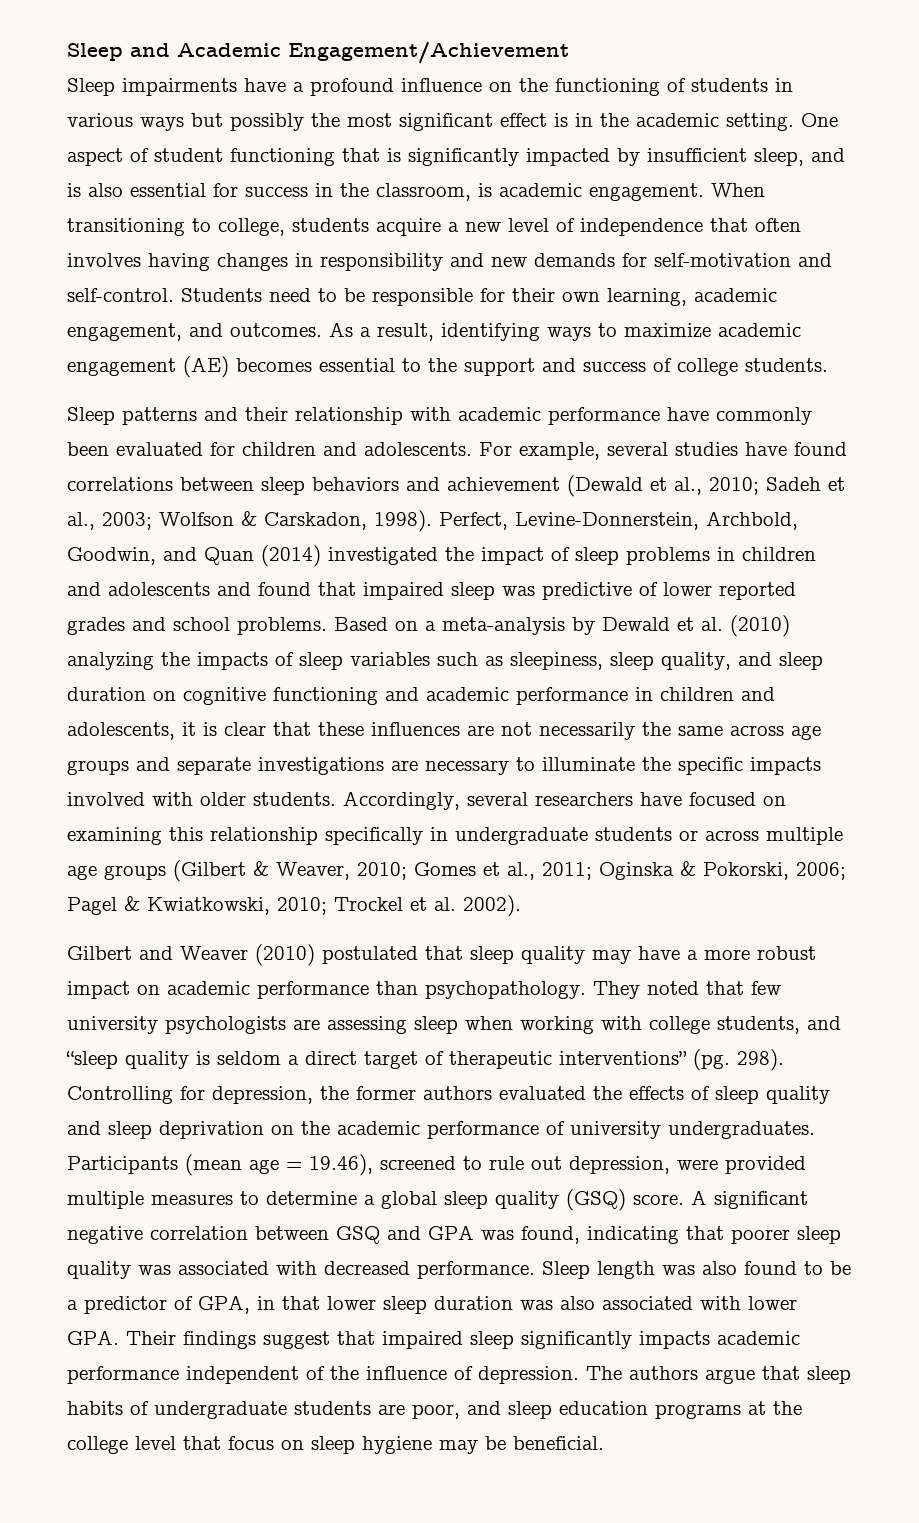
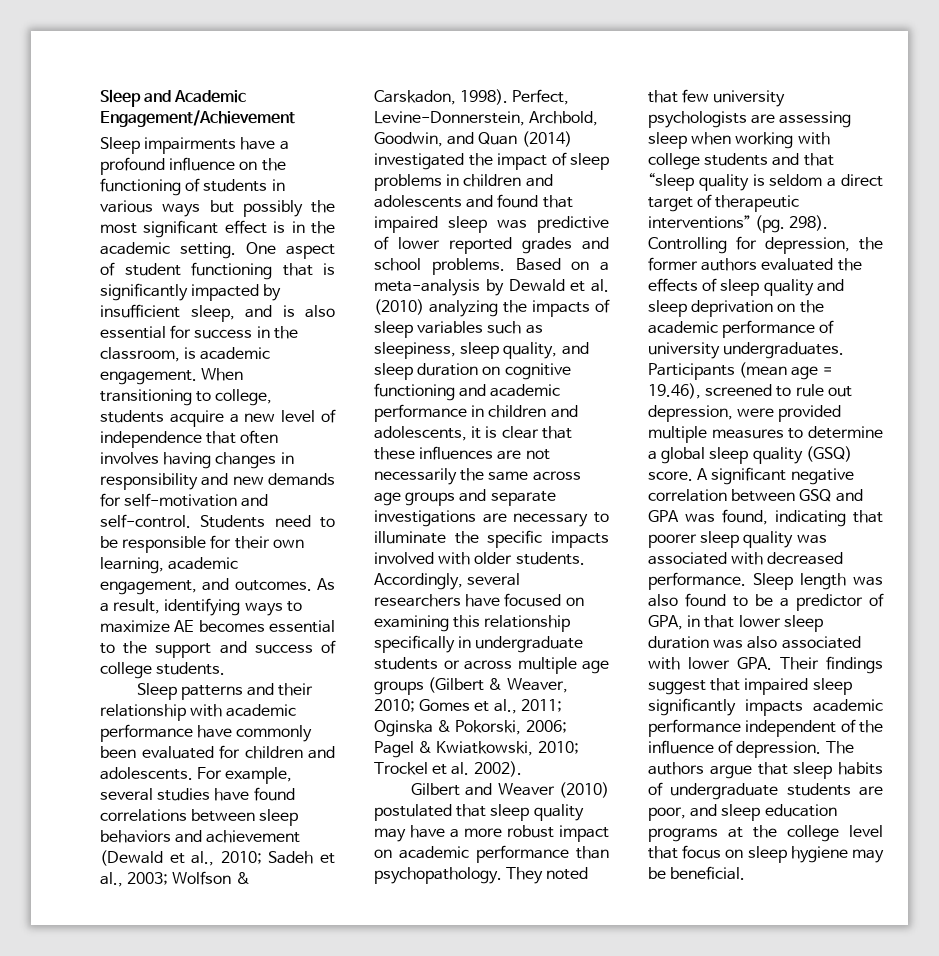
[718,323,801,337] [67,356,229,378] academic engagement (AE) -> [174,620,195,632] AE
[717,1016,841,1034] students, and -> [704,153,834,166] students and that

